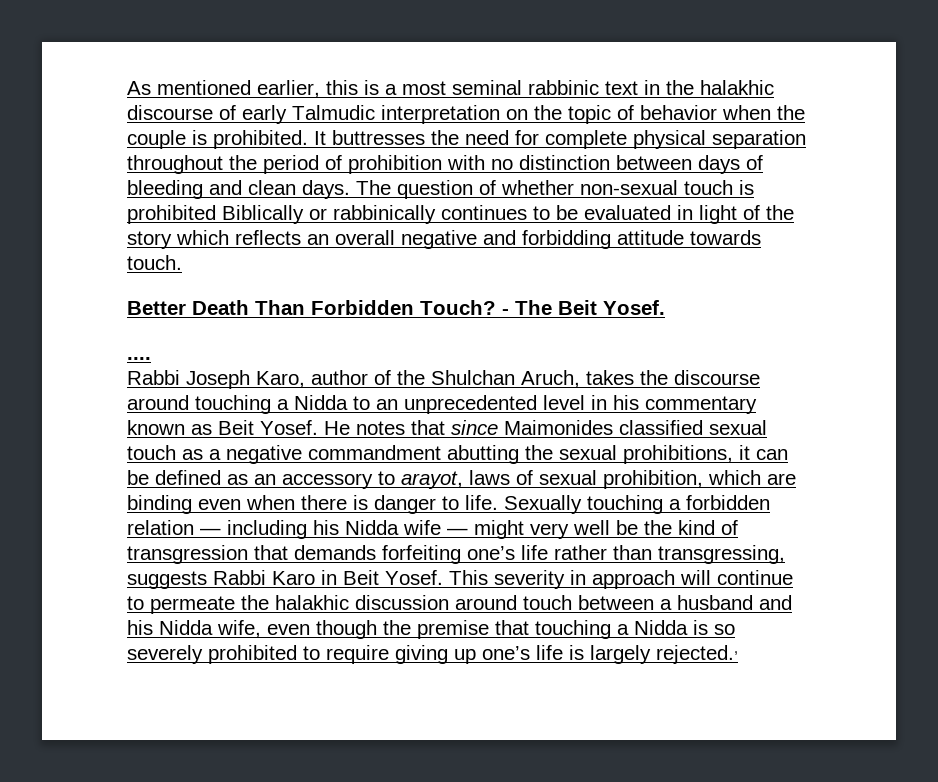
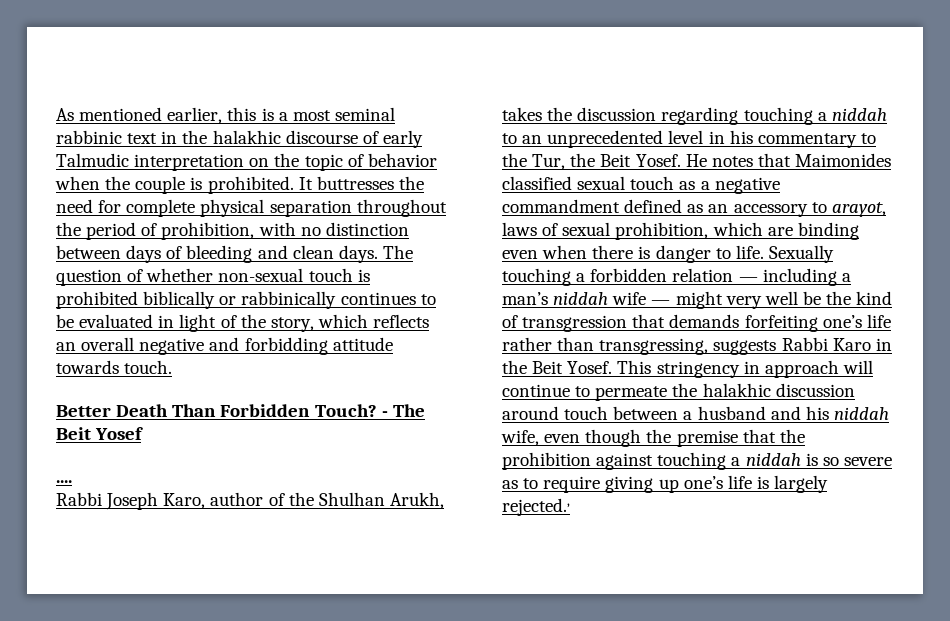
[348,155,442,174] prohibition -> [161,222,255,240] prohibition,
[222,205,304,224] Biblically -> [143,291,216,309] biblically
[127,231,172,249] story -> [270,317,314,332] story,
[603,300,665,315] Yosef. -> [95,427,144,440] Yosef
[431,370,760,388] [127,395,348,414] Shulchan Aruch, takes the discourse around touching a Nidda -> [318,492,444,509] [502,107,887,125] Shulhan Arukh, takes the discussion regarding touching a niddah
[127,420,212,435] known as -> [860,133,876,144] [502,153,596,170] to the Tur, the
[451,420,498,435] since -> (791, 160) none
[447,445,788,464] [127,470,149,485] abutting the sexual prohibitions, it can be -> (620, 206) none
[313,520,399,535] his Nidda -> [841,273,851,282] [502,292,609,305] a man’s niddah
(337, 577) none -> [502,360,527,374] the
[494,570,565,589] severity -> [656,361,740,378] stringency
[159,620,213,635] Nidda -> [833,407,889,420] niddah
[535,620,688,639] touching a Nidda -> [779,429,805,443] [502,452,801,470] the prohibition against touching a niddah
[127,645,297,664] severely prohibited -> [843,457,892,466] [502,480,518,489] severe as

